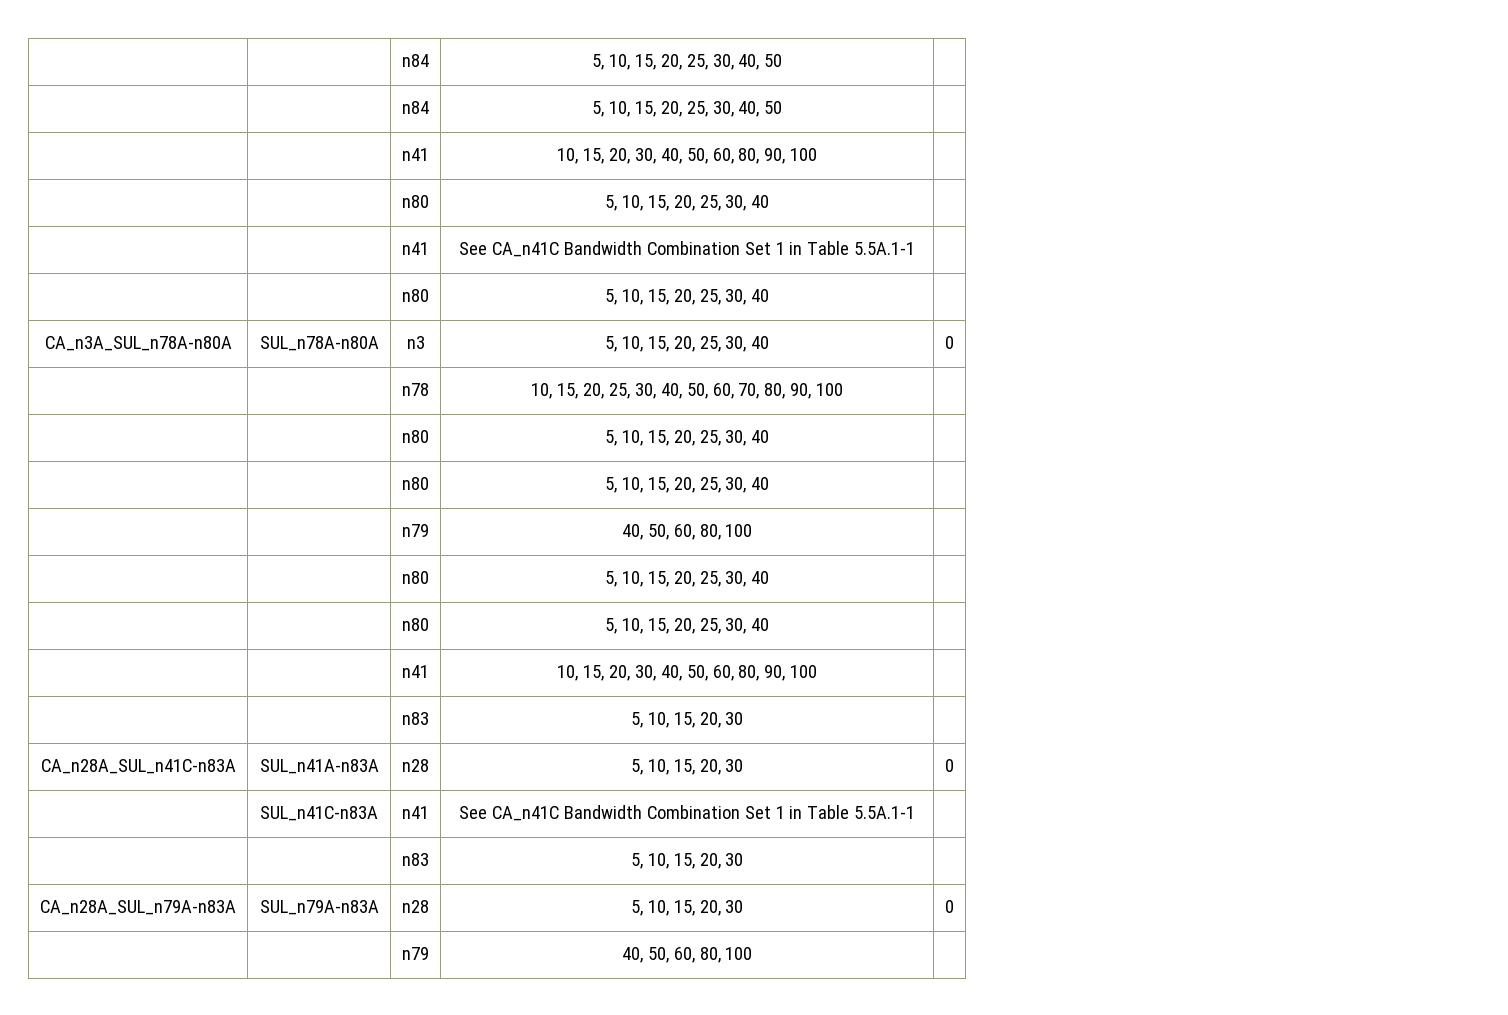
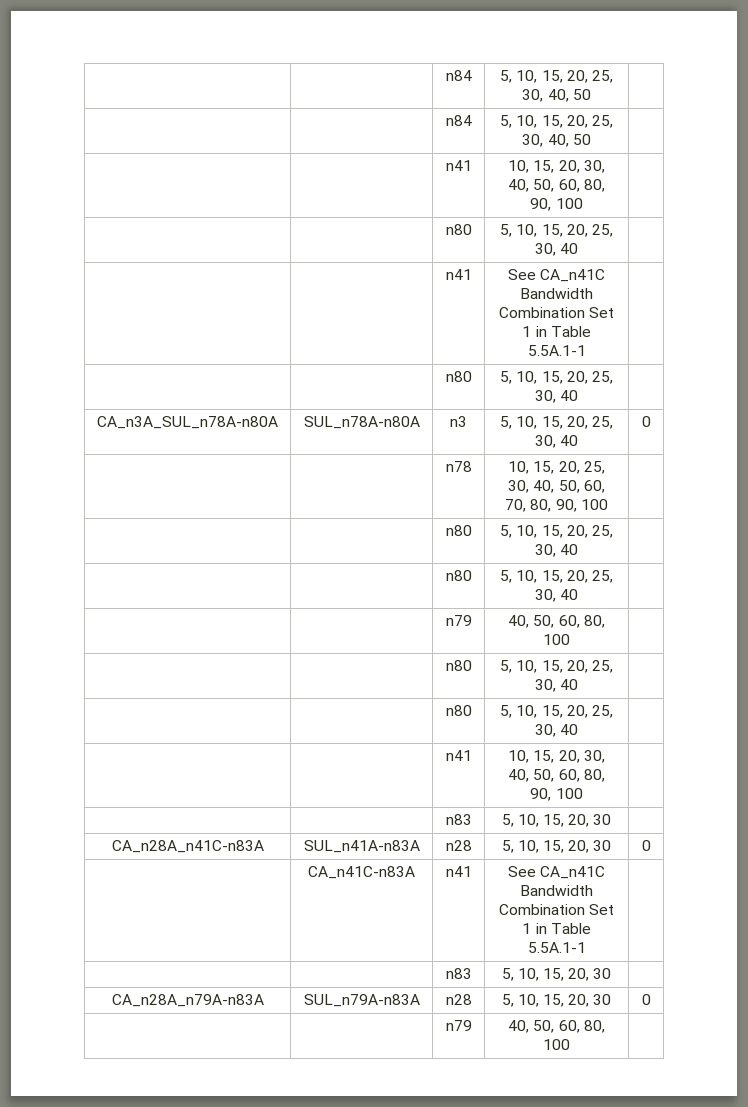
[40,759,236,774] CA_n28A_SUL_n41C-n83A -> [111,840,264,853] CA_n28A_n41C-n83A
[260,806,378,821] SUL_n41C-n83A -> [308,866,415,879] CA_n41C-n83A
[39,900,236,915] CA_n28A_SUL_n79A-n83A -> [111,994,264,1007] CA_n28A_n79A-n83A

